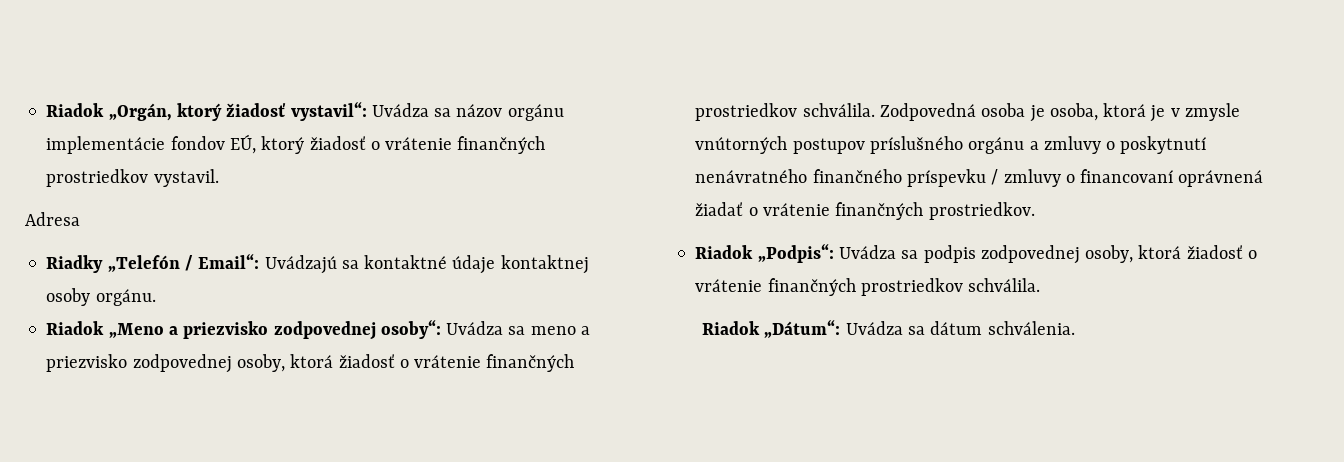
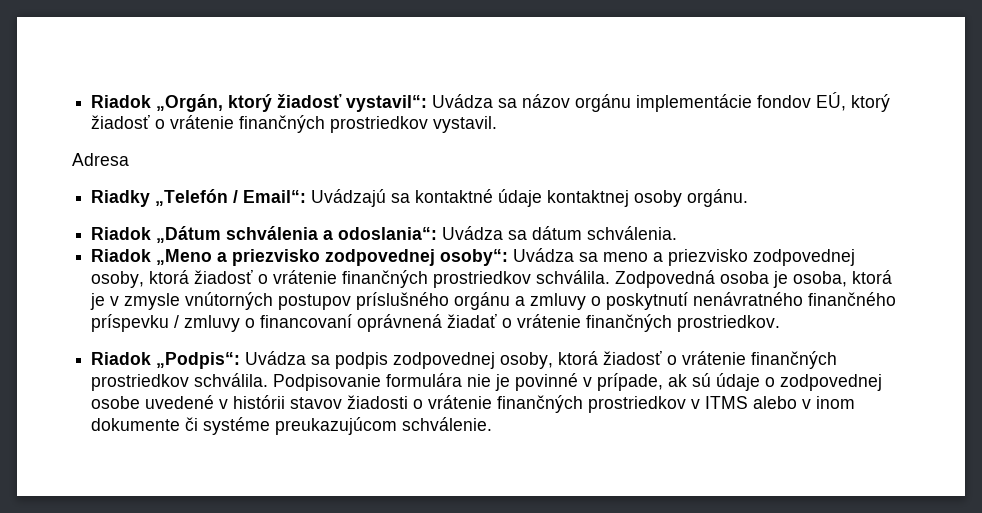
(156, 297) none -> [91,226,678,243] // Riadok „Dátum schválenia a odoslania“: Uvádza sa dátum schválenia.
[702,320,1075,338] // Riadok „Dátum“: Uvádza sa dátum schválenia. -> [273,373,883,391] [91,395,856,413] [91,417,493,435] Podpisovanie formulára nie je povinné v prípade, ak sú údaje o zodpovednej osobe uvedené v histórii stavov žiadosti o vrátenie finančných prostriedkov v ITMS alebo v inom dokumente či systéme preukazujúcom schválenie.

